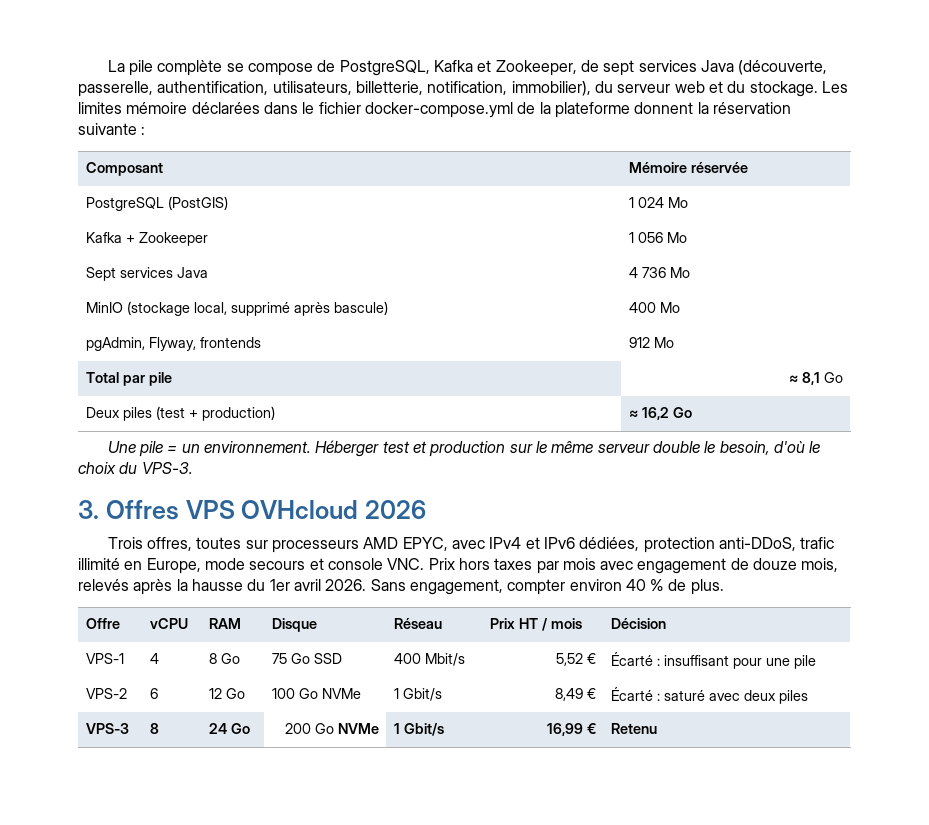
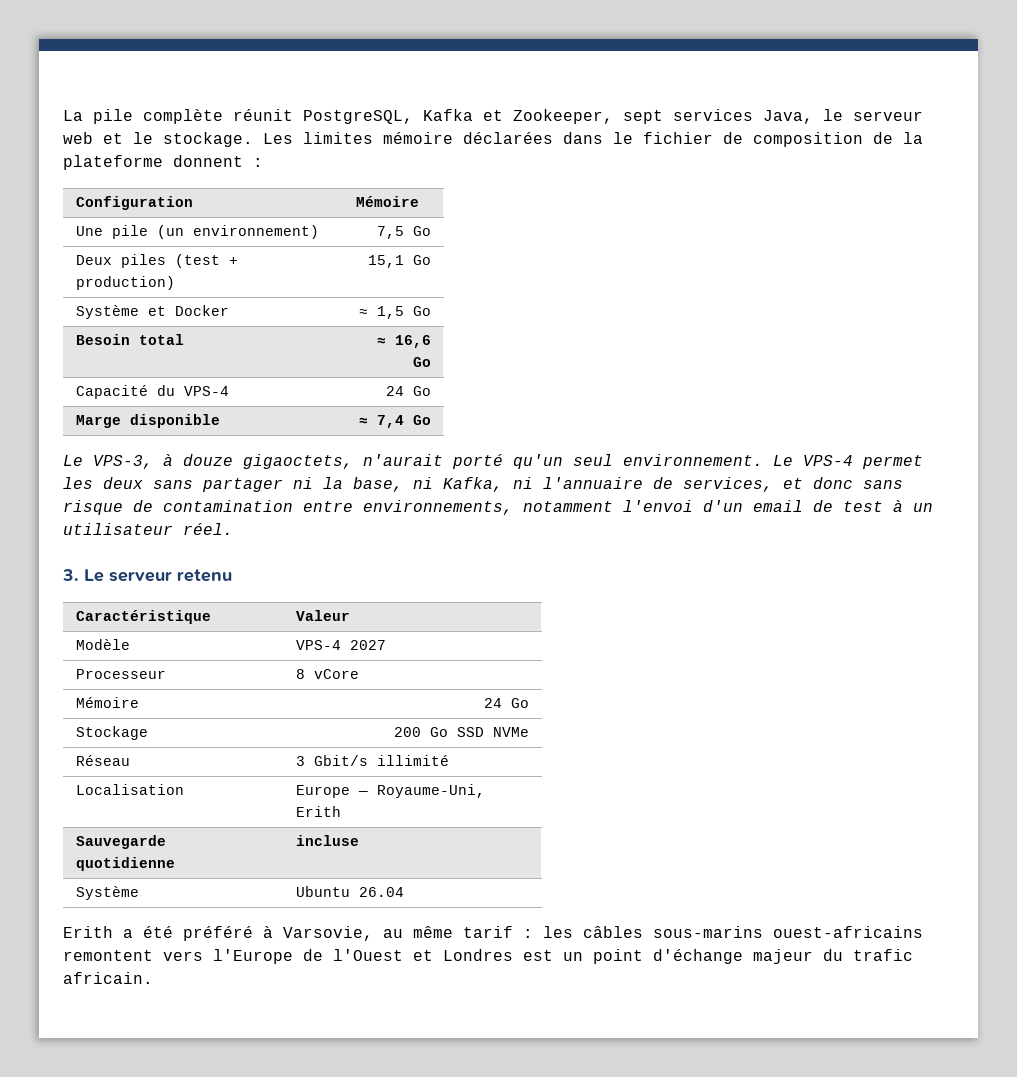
[226,60,336,76] se compose de -> [233,109,293,121] réunit
[580,60,599,72] de -> (613, 116) none
[700,60,828,75] [78,81,613,97] Java (découverte, passerelle, authentification, utilisateurs, billetterie, notification, immobilier), du -> [763,109,843,124] Java, le
[727,81,746,93] du -> [133,132,153,144] le
[364,102,513,118] docker-compose.yml -> [723,132,863,147] de composition
[697,102,791,114] [78,123,137,135] la réservation suivante -> (243, 161) none
[85,162,163,176] [628,162,748,173] [85,196,228,211] [628,197,688,208] [85,232,208,246] [628,232,687,243] [85,267,208,281] [628,267,690,278] [85,301,388,316] [628,302,680,313] [85,337,261,351] [628,337,674,348] [85,372,172,386] [789,372,821,385] Composant | Mémoire réservée // PostgreSQL (PostGIS) | 1 024 Mo // Kafka + Zookeeper | 1 056 Mo // Sept services Java | 4 736 Mo // MinIO (stockage local, supprimé après bascule) | 400 Mo // pgAdmin, Flyway, frontends | 912 Mo // Total par pile | ≈ 8,1 -> [75,196,193,210] [355,196,419,207] [75,225,319,239] [377,226,405,239] Configuration | Mémoire // Une pile (un environnement) | 7,5
[628,407,692,420] [107,440,821,457] [78,462,193,474] [78,500,426,520] [107,537,835,553] [78,558,839,574] [78,579,724,595] [85,618,120,629] [149,618,188,629] [208,618,241,629] [271,618,317,632] [393,618,442,629] [489,618,582,631] [610,618,666,629] [85,653,124,664] [149,653,159,664] [208,653,240,664] [271,653,342,664] [393,653,465,666] [556,653,597,666] [610,651,816,669] [85,688,127,699] [149,688,158,699] [208,688,245,699] [271,688,361,699] [393,688,442,701] [555,688,597,701] [610,686,808,704] [85,723,129,734] [149,723,159,734] [208,723,250,734] | ≈ 16,2 Go // Une pile = un environnement. Héberger test et production sur le même serveur double le besoin, d'où le choix du VPS-3. // 3. Offres VPS OVHcloud 2026 // Trois offres, toutes sur processeurs AMD EPYC, avec IPv4 et IPv6 dédiées, protection anti-DDoS, trafic illimité en Europe, mode secours et console VNC. Prix hors taxes par mois avec engagement de douze mois, relevés après la hausse du 1er avril 2026. Sans engagement, compter environ 40 % de plus. // Offre | vCPU | RAM | Disque | Réseau | Prix HT / mois | Décision // VPS-1 | 4 | 8 Go | 75 Go SSD | 400 Mbit/s | 5,52 € | Écarté : insuffisant pour une pile // VPS-2 | 6 | 12 Go | 100 Go NVMe | 1 Gbit/s | 8,49 € | Écarté : saturé avec deux piles // VPS-3 | 8 | 24 Go -> [368,255,432,268] [75,305,229,319] [359,306,432,319] [75,334,184,345] [377,335,432,348] [413,357,432,367] [75,385,229,399] [386,386,432,396] [75,414,220,428] [359,415,432,428] [63,454,923,469] [63,477,903,492] [63,500,933,515] [63,523,233,535] [62,569,232,582] [75,610,211,624] [295,610,350,621] [75,639,130,650] [295,640,386,650] [75,669,166,679] [295,669,359,679] [75,697,139,708] [484,698,530,708] [75,726,148,740] | 15,1 Go // Système et Docker | ≈ 1,5 Go // Besoin total | ≈ 16,6 Go // Capacité du VPS-4 | 24 Go // Marge disponible | ≈ 7,4 Go // Le VPS-3, à douze gigaoctets, n'aurait porté qu'un seul environnement. Le VPS-4 permet les deux sans partager ni la base, ni Kafka, ni l'annuaire de services, et donc sans risque de contamination entre environnements, notamment l'envoi d'un email de test à un utilisateur réel. // 3. Le serveur retenu // Caractéristique | Valeur // Modèle | VPS-4 2027 // Processeur | 8 vCore // Mémoire | 24 Go // Stockage
[338,723,380,734] [393,723,444,736] [547,723,597,736] [610,723,657,734] NVMe | 1 Gbit/s | 16,99 € | Retenu -> [457,727,530,737] [75,755,130,766] [295,755,449,766] [75,784,184,795] [295,784,485,798] [295,806,341,817] [75,835,166,849] [75,857,175,871] [295,835,359,846] [75,886,139,900] [295,886,404,897] [63,926,923,941] [63,949,913,964] [63,972,153,984] SSD NVMe // Réseau | 3 Gbit/s illimité // Localisation | Europe — Royaume-Uni, Erith // Sauvegarde quotidienne | incluse // Système | Ubuntu 26.04 // Erith a été préféré à Varsovie, au même tarif : les câbles sous-marins ouest-africains remontent vers l'Europe de l'Ouest et Londres est un point d'échange majeur du trafic africain.

